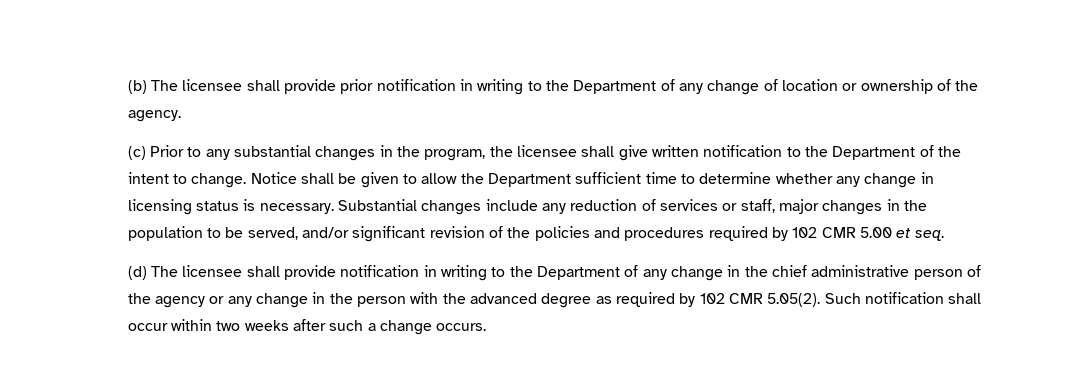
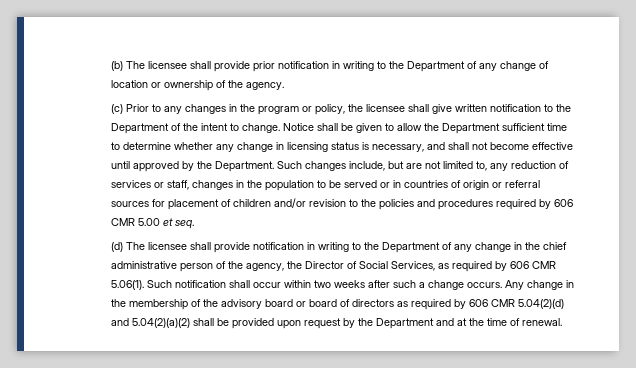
[234,145,486,161] substantial changes in the program, -> [185,104,346,115] changes in the program or policy,
[259,199,538,215] necessary. Substantial changes include -> [372,142,574,152] [111,161,488,172] necessary, and shall not become effective until approved by the Department. Such changes include, but are not limited to,
[778,199,819,214] major -> (190, 185) none
[247,226,503,242] served, and/or significant revision of -> [344,180,541,190] [111,198,359,210] served or in countries of origin or referral sources for placement of children and/or revision to
[792,227,818,238] 102 -> [554,199,574,207] 606
[155,292,821,308] agency or any change in the person with the advanced degree as required by 102 CMR 5.05(2). -> [246,261,557,272] [111,280,145,290] agency, the Director of Social Services, as required by 606 CMR 5.06(1).
(487, 327) none -> [505,280,575,290] [111,299,565,310] [111,318,563,329] Any change in the membership of the advisory board or board of directors as required by 606 CMR 5.04(2)(d) and 5.04(2)(a)(2) shall be provided upon request by the Department and at the time of renewal.

